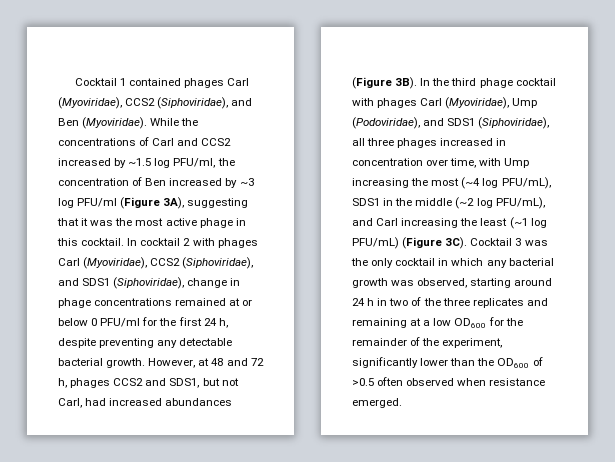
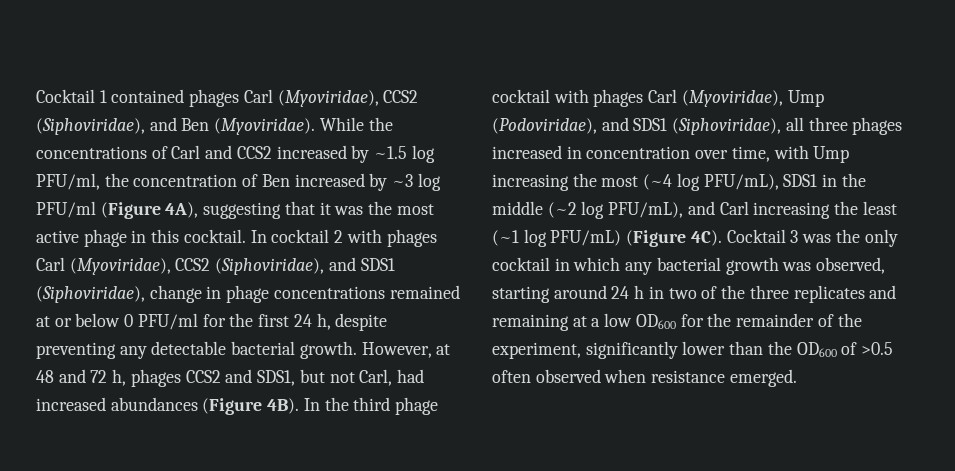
[163,197,185,209] 3A), -> [165,202,199,218] 4A),
[395,77,418,89] 3B). -> [267,398,300,414] 4B).
[445,237,468,249] 3C). -> [690,230,722,246] 4C).

